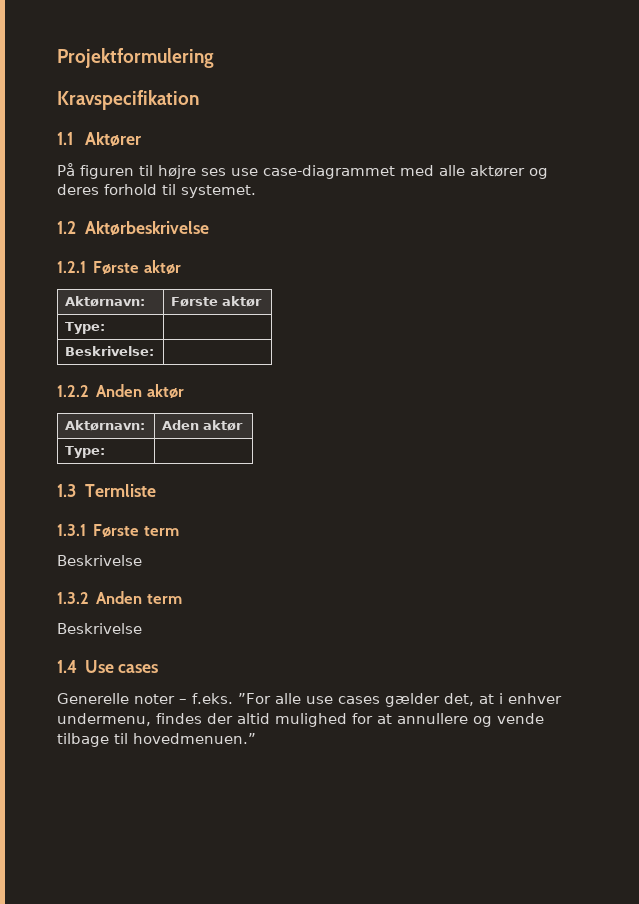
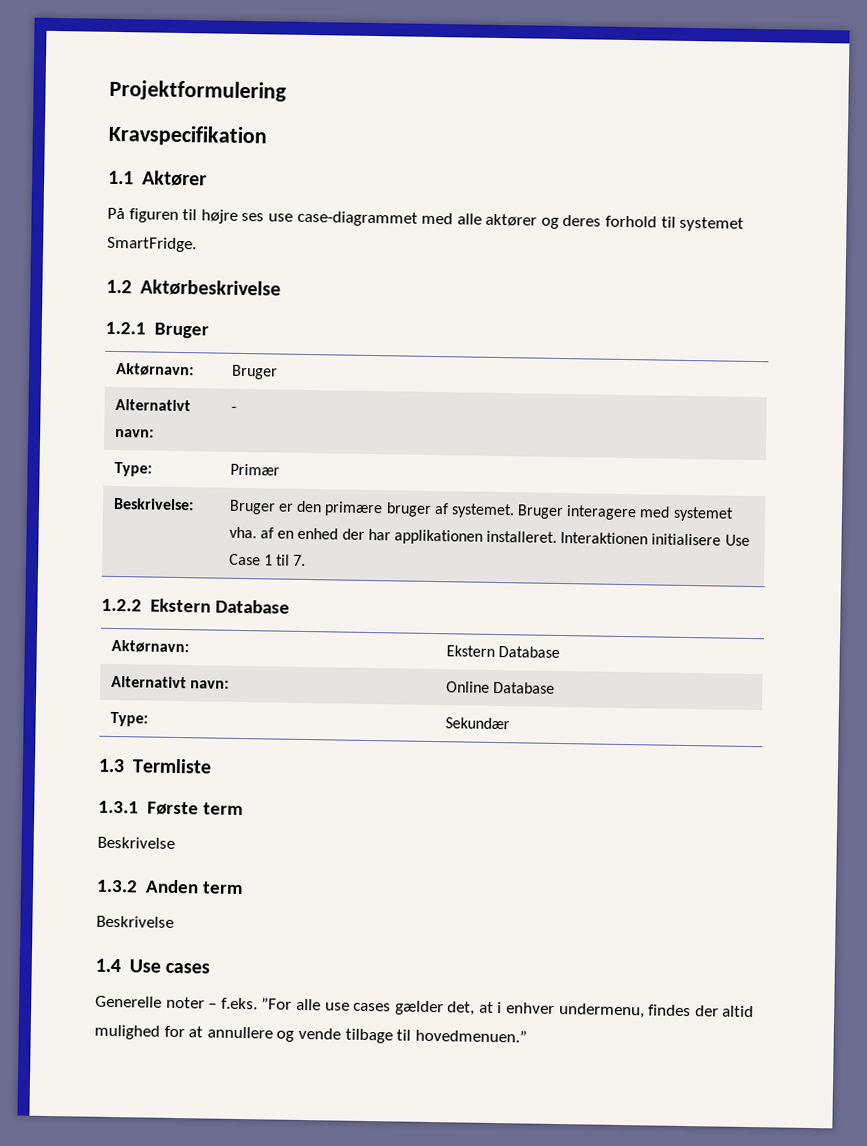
[181,185,256,198] systemet. -> [679,216,745,232] [107,236,197,253] systemet SmartFridge.
[93,260,181,274] [65,296,146,307] [171,296,263,307] [65,322,106,334] Første aktør // Aktørnavn: | Første aktør // Type: | -> [153,322,209,339] [115,362,194,377] [231,364,278,380] [114,398,191,412] [114,428,154,438] [230,406,237,412] [113,461,152,477] [229,463,280,476] Bruger // Aktørnavn: | Bruger // Alternativt navn: | - // Type: | Primær
(155, 351) none -> [228,499,734,522] [228,526,750,546] [228,553,307,566] Bruger er den primære bruger af systemet. Bruger interagere med systemet vha. af en enhed der har applikationen installeret. Interaktionen initialisere Use Case 1 til 7.
[96,384,184,398] [65,420,146,431] [162,420,244,431] [65,446,106,458] Anden aktør // Aktørnavn: | Aden aktør // Type: | -> [149,598,290,614] [110,639,189,654] [445,645,560,658] [110,675,229,689] [445,681,555,694] [109,711,148,727] [444,717,510,730] Ekstern Database // Aktørnavn: | Ekstern Database // Alternativt navn: | Online Database // Type: | Sekundær

